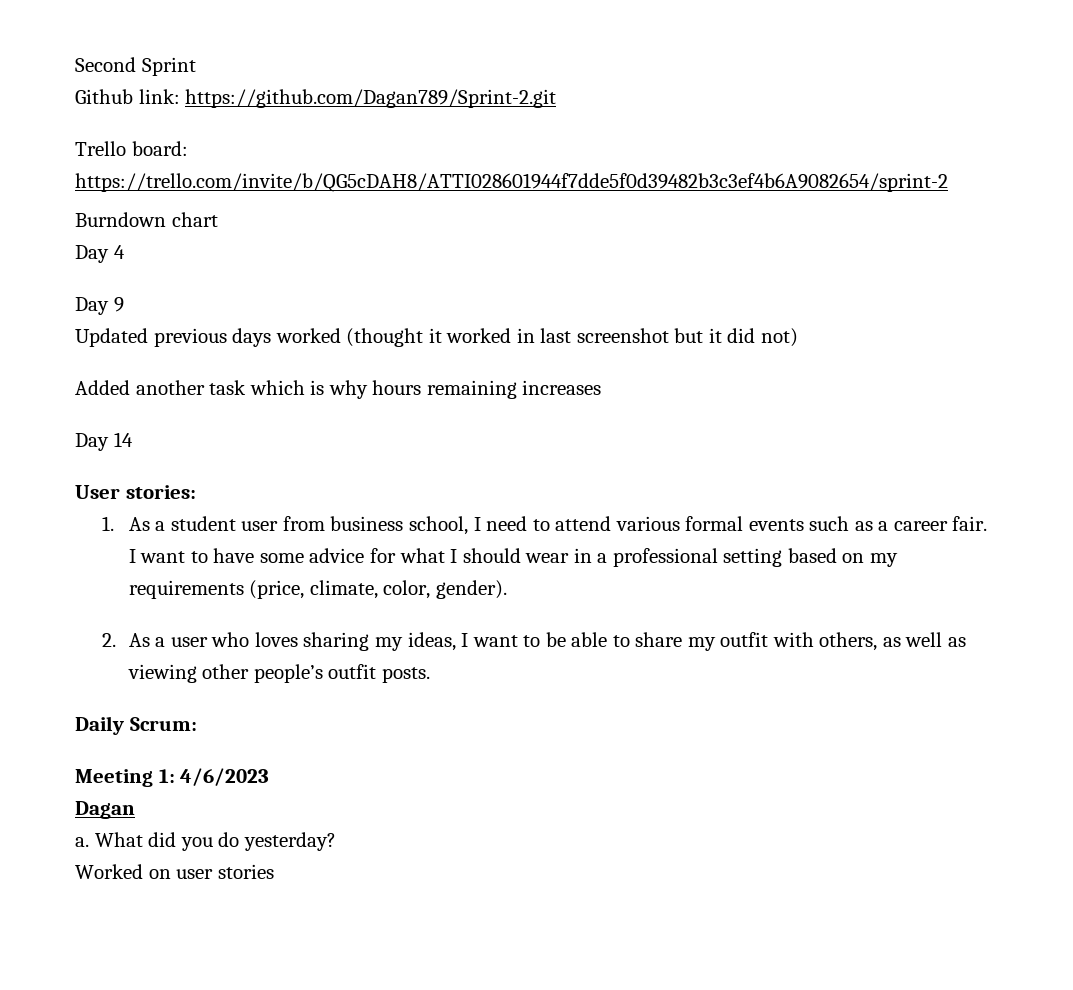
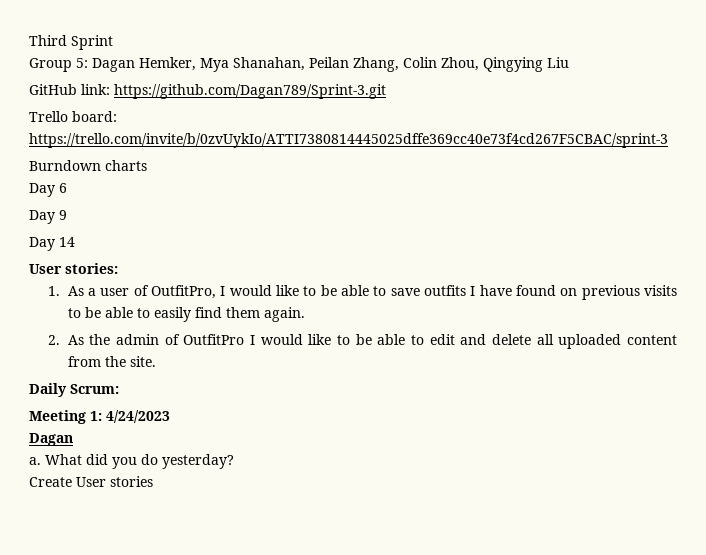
[75,57,136,72] Second -> [29,35,67,46] Third
[75,89,557,108] Github link: https://github.com/Dagan789/Sprint-2.git -> [29,57,569,72] [29,84,386,99] Group 5: Dagan Hemker, Mya Shanahan, Peilan Zhang, Colin Zhou, Qingying Liu // GitHub link: https://github.com/Dagan789/Sprint-3.git
[75,173,948,192] https://trello.com/invite/b/QG5cDAH8/ATTI028601944f7dde5f0d39482b3c3ef4b6A9082654/sprint-2 -> [29,133,668,148] https://trello.com/invite/b/0zvUykIo/ATTI7380814445025dffe369cc40e73f4cd267F5CBAC/sprint-3
[171,212,218,227] [75,245,125,263] chart // Day 4 -> [105,160,147,171] [29,183,67,197] charts // Day 6
[75,328,798,347] [75,380,602,399] // Updated previous days worked (thought it worked in last screenshot but it did not) // Added another task which is why hours remaining increases -> (67, 215) none
[170,516,988,535] [128,548,898,567] [128,580,507,599] [101,632,967,651] [127,664,430,683] student user from business school, I need to attend various formal events such as a career fair. I want to have some advice for what I should wear in a professional setting based on my requirements (price, climate, color, gender). // 2. As a user who loves sharing my ideas, I want to be able to share my outfit with others, as well as viewing other people’s outfit posts. -> [100,285,678,300] [67,307,305,322] [48,334,677,349] [67,356,156,367] user of OutfitPro, I would like to be able to save outfits I have found on previous visits to be able to easily find them again. // 2. As the admin of OutfitPro I would like to be able to edit and delete all uploaded content from the site.
[180,768,270,786] 4/6/2023 -> [106,410,170,423] 4/24/2023
[75,864,214,879] Worked on user -> [29,477,106,487] Create User

